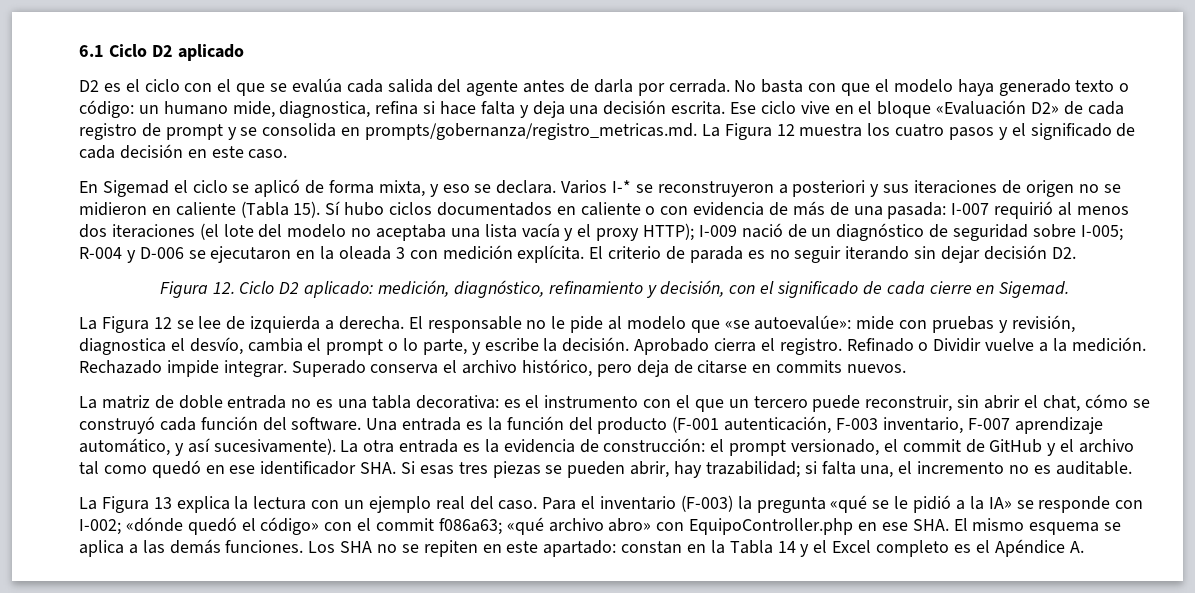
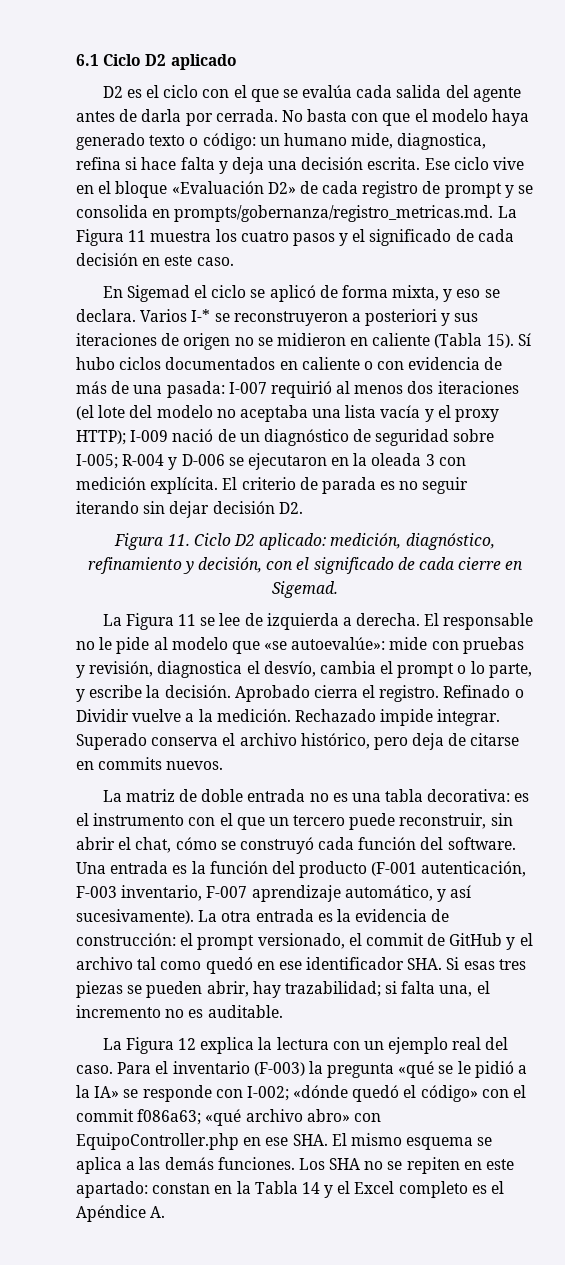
[776,124,795,136] 12 -> [128,230,147,242] 11
[212,282,235,294] 12. -> [167,534,190,546] 11.
[153,317,172,329] 12 -> [177,614,196,626] 11
[153,497,172,509] 13 -> [177,1038,196,1050] 12

